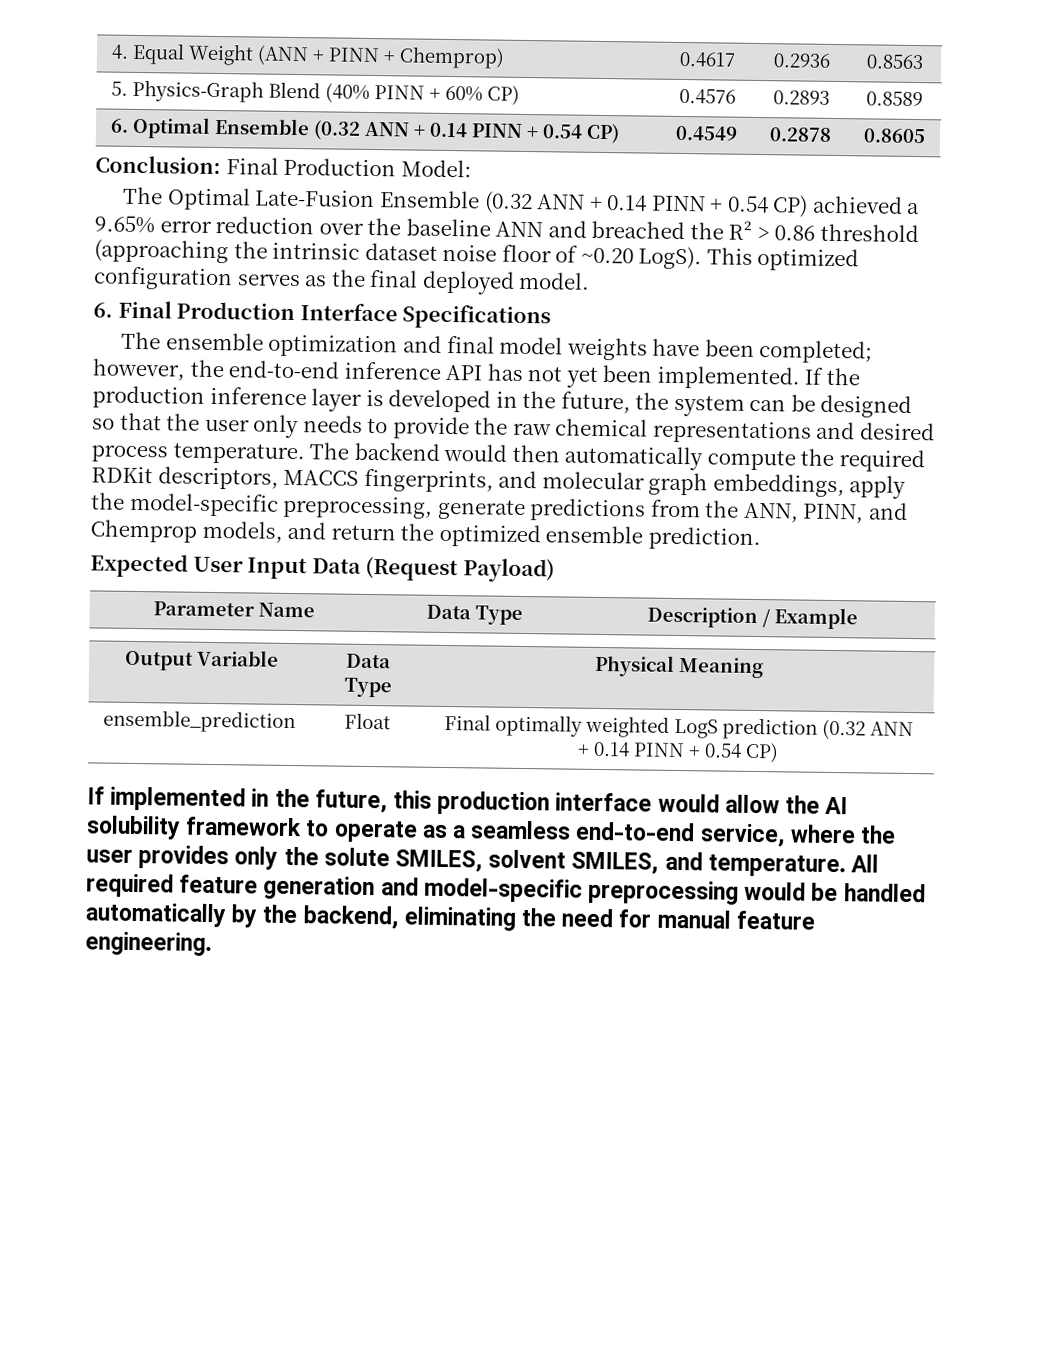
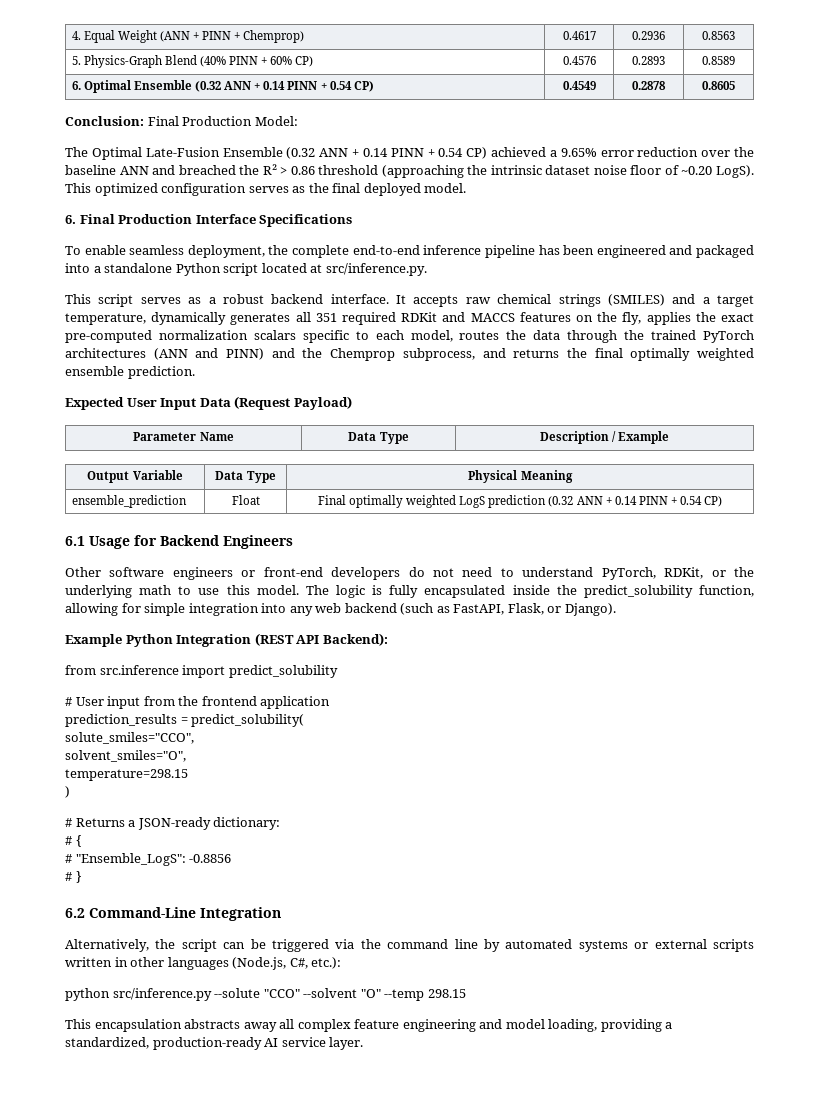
[121,331,874,364] [92,358,860,390] [92,385,913,419] [92,412,935,444] [91,441,925,473] [91,466,907,499] [91,492,908,524] [90,519,541,548] The ensemble optimization and final model weights have been completed; however, the end-to-end inference API has not yet been implemented. If the production inference layer is developed in the future, the system can be designed so that the user only needs to provide the raw chemical representations and desired process temperature. The backend would then automatically compute the required RDKit descriptors, MACCS fingerprints, and molecular graph embeddings, apply the model-specific preprocessing, generate predictions from the ANN, PINN, and Chemprop models, and return the optimized -> [65,245,755,258] [65,263,427,276] [65,294,754,307] [65,312,755,325] [65,330,754,343] [65,348,755,361] To enable seamless deployment, the complete end-to-end inference pipeline has been engineered and packaged into a standalone Python script located at src/inference.py. // This script serves as a robust backend interface. It accepts raw chemical strings (SMILES) and a target temperature, dynamically generates all 351 required RDKit and MACCS features on the fly, applies the exact pre-computed normalization scalars specific to each model, routes the data through the trained PyTorch architectures (ANN and PINN) and the Chemprop subprocess, and returns the final optimally weighted
[87,786,849,816] [86,815,897,848] [86,845,880,878] [86,873,926,905] [85,902,815,931] [85,931,212,956] If implemented in the future, this production interface would allow the AI solubility framework to operate as a seamless end-to-end service, where the user provides only the solute SMILES, solvent SMILES, and temperature. All required feature generation and model-specific preprocessing would be handled automatically by the backend, eliminating the need for manual feature engineering. -> [65,535,293,549] [65,567,755,580] [65,585,755,598] [65,603,616,616] [65,633,388,647] [65,665,338,678] [65,696,331,709] [65,714,305,727] [65,732,194,744] [65,750,186,762] [65,769,188,781] [65,786,70,798] [65,817,281,830] [65,835,82,847] [65,853,232,866] [65,871,82,883] [65,907,281,921] [65,939,754,952] [65,957,342,970] [65,988,466,1001] [65,1019,673,1032] [65,1037,364,1050] 6.1 Usage for Backend Engineers // Other software engineers or front-end developers do not need to understand PyTorch, RDKit, or the underlying math to use this model. The logic is fully encapsulated inside the predict_solubility function, allowing for simple integration into any web backend (such as FastAPI, Flask, or Django). // Example Python Integration (REST API Backend): // from src.inference import predict_solubility // # User input from the frontend application // prediction_results = predict_solubility( // solute_smiles="CCO", // solvent_smiles="O", // temperature=298.15 // ) // # Returns a JSON-ready dictionary: // # { // # "Ensemble_LogS": -0.8856 // # } // 6.2 Command-Line Integration // Alternatively, the script can be triggered via the command line by automated systems or external scripts written in other languages (Node.js, C#, etc.): // python src/inference.py --solute "CCO" --solvent "O" --temp 298.15 // This encapsulation abstracts away all complex feature engineering and model loading, providing a standardized, production-ready AI service layer.

